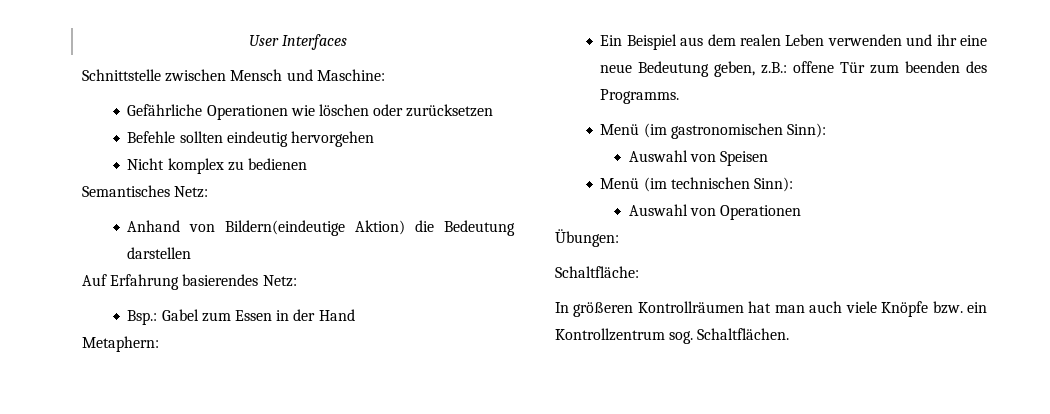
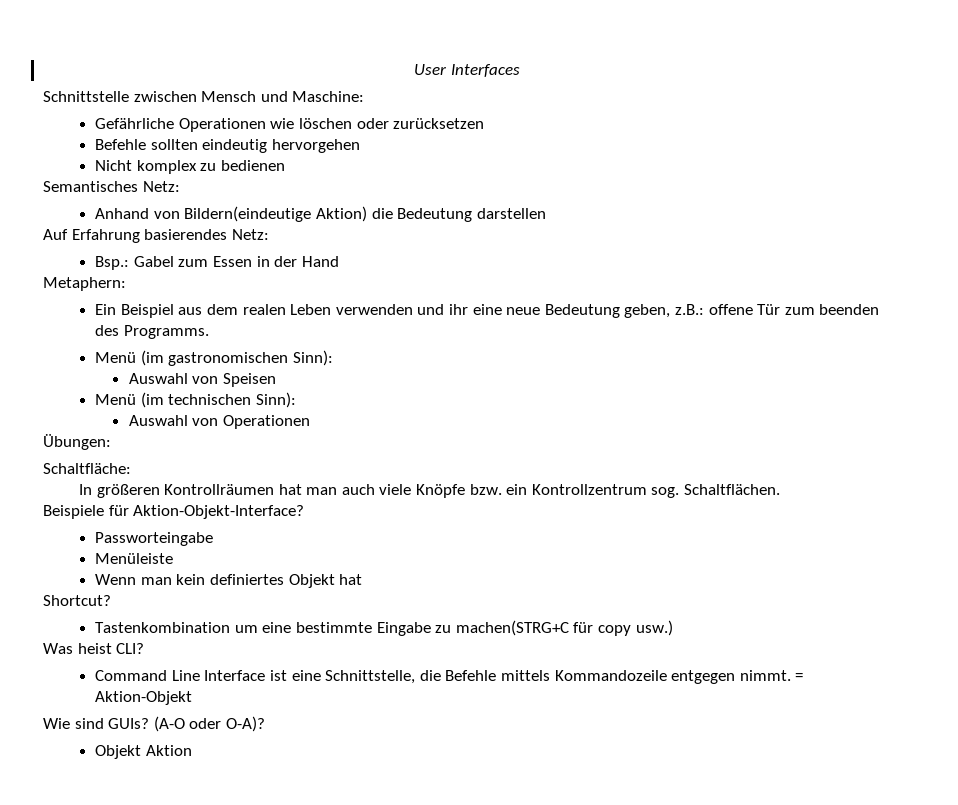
(790, 334) none -> [43,505,305,519] [95,532,214,546] [95,553,174,564] [95,574,363,588] [43,595,111,606] [95,620,673,636] [43,643,145,654] [95,670,804,684] [95,691,193,705] [43,716,265,732] [95,745,192,759] // Beispiele für Aktion-Objekt-Interface? // Passworteingabe // Menüleiste // Wenn man kein definiertes Objekt hat // Shortcut? // Tastenkombination um eine bestimmte Eingabe zu machen(STRG+C für copy usw.) // Was heist CLI? // Command Line Interface ist eine Schnittstelle, die Befehle mittels Kommandozeile entgegen nimmt. = Aktion-Objekt // Wie sind GUIs? (A-O oder O-A)? // Objekt Aktion

